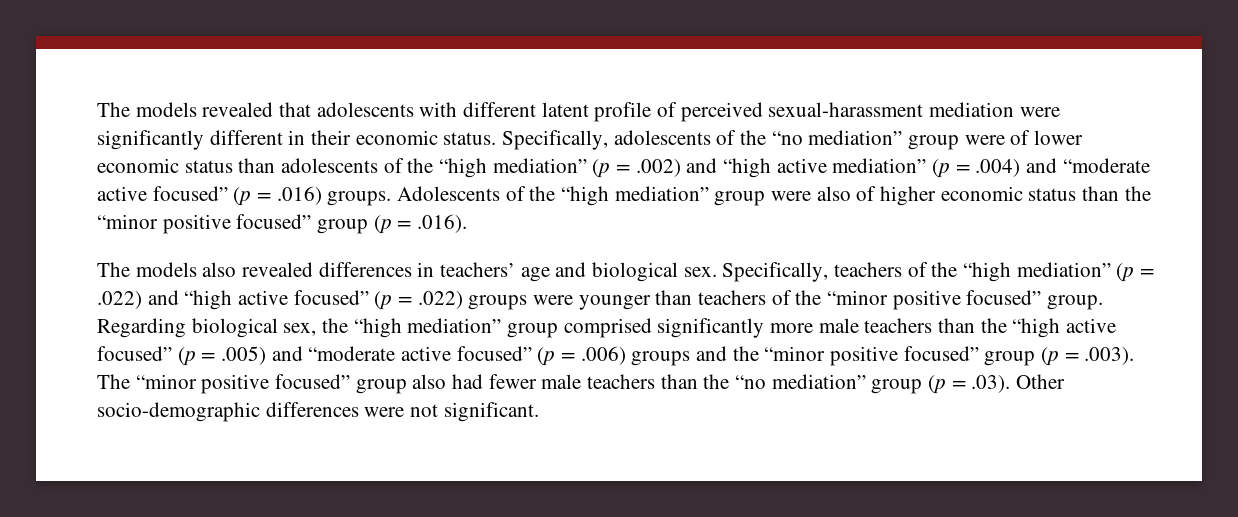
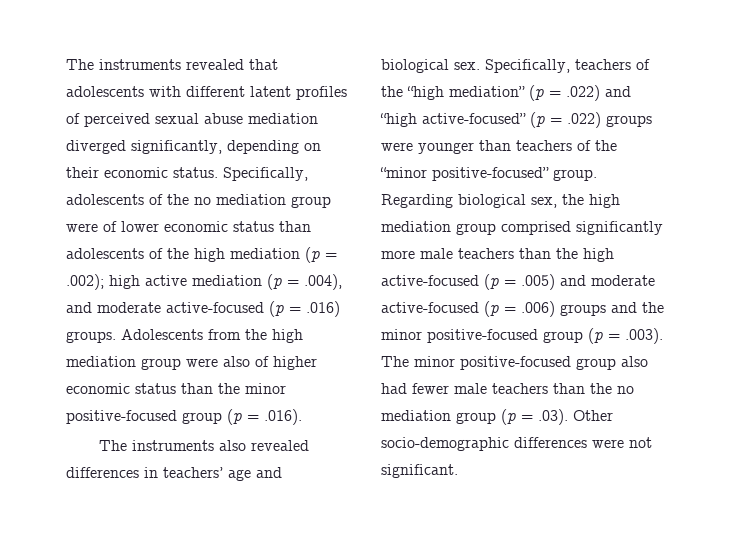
[97,102,197,117] The models -> [66,59,181,70] The instruments
[594,102,652,122] profile -> [296,86,347,100] profiles
[768,102,1060,117] [97,130,306,150] sexual-harassment mediation were significantly different in -> [155,113,318,124] [66,140,321,154] sexual abuse mediation diverged significantly, depending on
[771,130,903,145] “no mediation” -> [194,194,286,205] no mediation
[439,158,1150,178] [97,186,228,201] “high mediation” (p = .002) and “high active mediation” (p = .004) and “moderate active focused” -> [194,247,337,263] [66,274,342,290] [66,302,264,313] high mediation (p = .002); high active mediation (p = .004), and moderate active-focused
[505,186,709,206] of the “high mediation” -> [208,329,303,343] [66,356,136,367] from the high mediation
[97,214,312,234] “minor positive focused” -> [245,383,286,394] [66,410,177,424] minor positive-focused
[135,262,197,277] models -> [132,440,215,451] instruments
[238,290,369,305] active focused” -> [422,113,526,124] active-focused”
[892,290,1042,310] positive focused” -> [432,167,549,181] positive-focused”
[353,318,502,338] “high mediation” -> [589,194,620,208] [381,221,451,232] high mediation
[1012,318,1117,338] [97,346,172,361] “high active focused” -> [583,248,614,262] [381,275,479,286] high active-focused
[308,346,532,361] “moderate active focused” -> [591,275,655,286] [381,302,479,313] moderate active-focused
[764,346,979,366] “minor positive focused” -> [381,329,538,343] minor positive-focused
[135,374,351,394] “minor positive focused” -> [414,356,571,370] minor positive-focused
[735,374,866,389] “no mediation” -> [617,386,634,394] [381,410,451,421] no mediation

